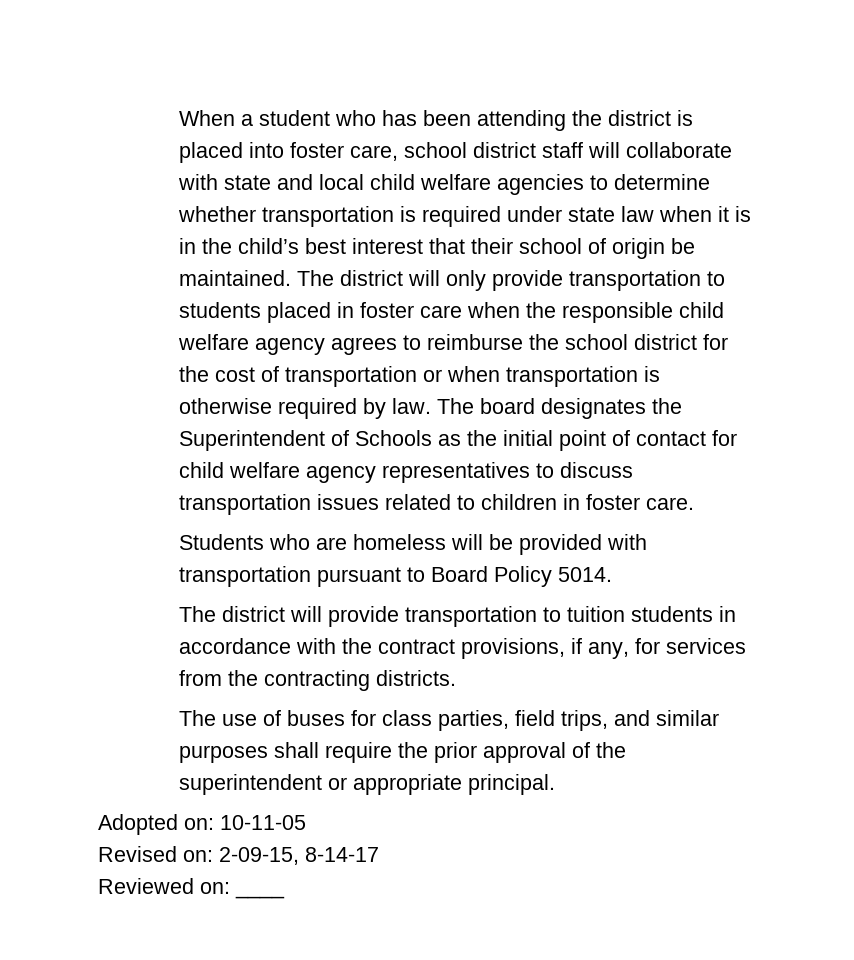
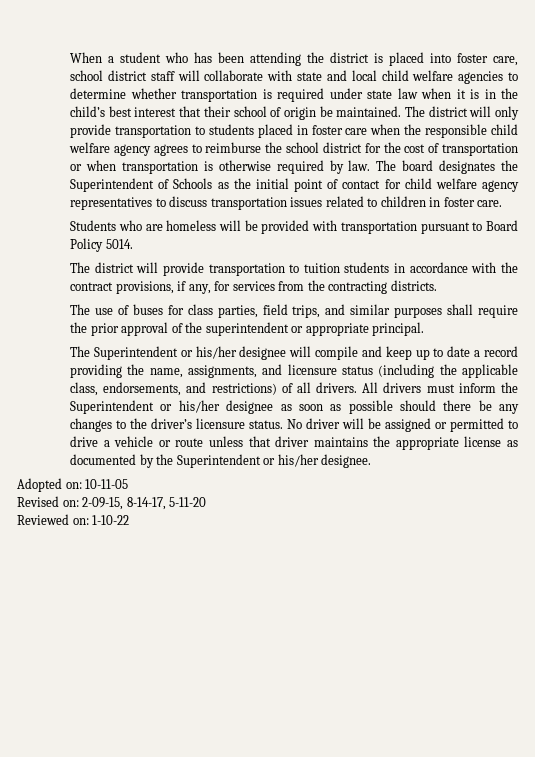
(556, 784) none -> [70,346,518,360] [70,364,518,378] [70,382,519,396] [70,400,519,414] [70,418,519,432] [70,436,519,450] [70,454,372,468] // The Superintendent or his/her designee will compile and keep up to date a record providing the name, assignments, and licensure status (including the applicable class, endorsements, and restrictions) of all drivers. All drivers must inform the Superintendent or his/her designee as soon as possible should there be any changes to the driver’s licensure status. No driver will be assigned or permitted to drive a vehicle or route unless that driver maintains the appropriate license as documented by the Superintendent or his/her designee.
[305,847,379,862] 8-14-17 -> [126,497,207,510] 8-14-17, 5-11-20
[235,894,285,899] ____ -> [92,515,130,525] 1-10-22

